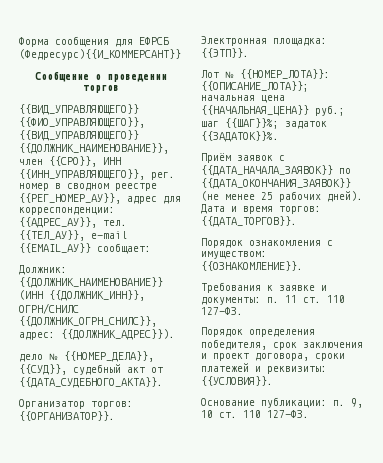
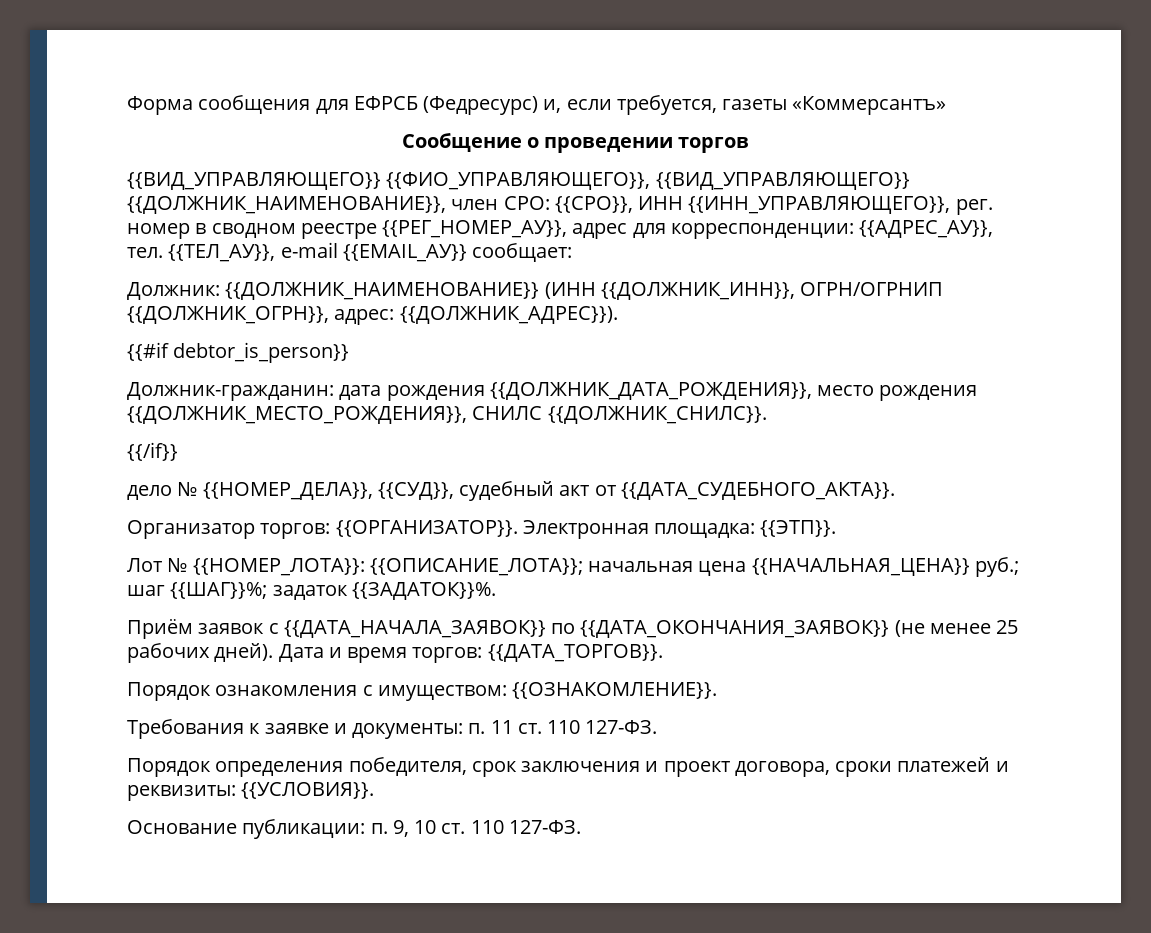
[19,49,181,60] (Федресурс){{И_КОММЕРСАНТ}} -> [423,95,947,115] (Федресурс) и, если требуется, газеты «Коммерсантъ»
(43, 162) none -> [503,196,550,210] СРО:
[19,303,79,314] [19,316,157,327] ОГРН/СНИЛС {{ДОЛЖНИК_ОГРН_СНИЛС}}, -> [800,282,944,296] [127,306,329,324] ОГРН/ОГРНИП {{ДОЛЖНИК_ОГРН}},
(175, 334) none -> [127,342,350,363] [127,382,978,401] [127,406,767,424] [127,442,178,461] // {{#if debtor_is_person}} // Должник-гражданин: дата рождения {{ДОЛЖНИК_ДАТА_РОЖДЕНИЯ}}, место рождения {{ДОЛЖНИК_МЕСТО_РОЖДЕНИЯ}}, СНИЛС {{ДОЛЖНИК_СНИЛС}}. // {{/if}}

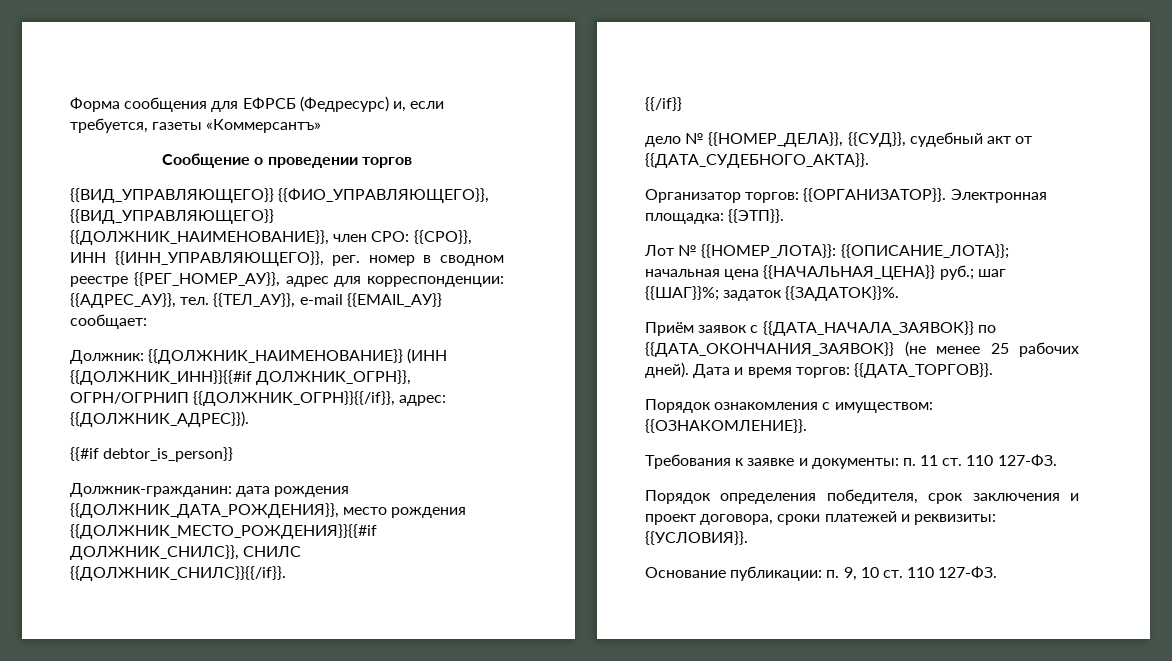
[600,282,944,300] [127,306,329,324] {{ДОЛЖНИК_ИНН}}, ОГРН/ОГРНИП {{ДОЛЖНИК_ОГРН}}, -> [70,370,412,385] [70,391,396,406] {{ДОЛЖНИК_ИНН}}{{#if ДОЛЖНИК_ОГРН}}, ОГРН/ОГРНИП {{ДОЛЖНИК_ОГРН}}{{/if}},
[127,406,767,424] {{ДОЛЖНИК_МЕСТО_РОЖДЕНИЯ}}, СНИЛС {{ДОЛЖНИК_СНИЛС}}. -> [70,524,377,539] [70,545,302,560] [70,566,286,581] {{ДОЛЖНИК_МЕСТО_РОЖДЕНИЯ}}{{#if ДОЛЖНИК_СНИЛС}}, СНИЛС {{ДОЛЖНИК_СНИЛС}}{{/if}}.

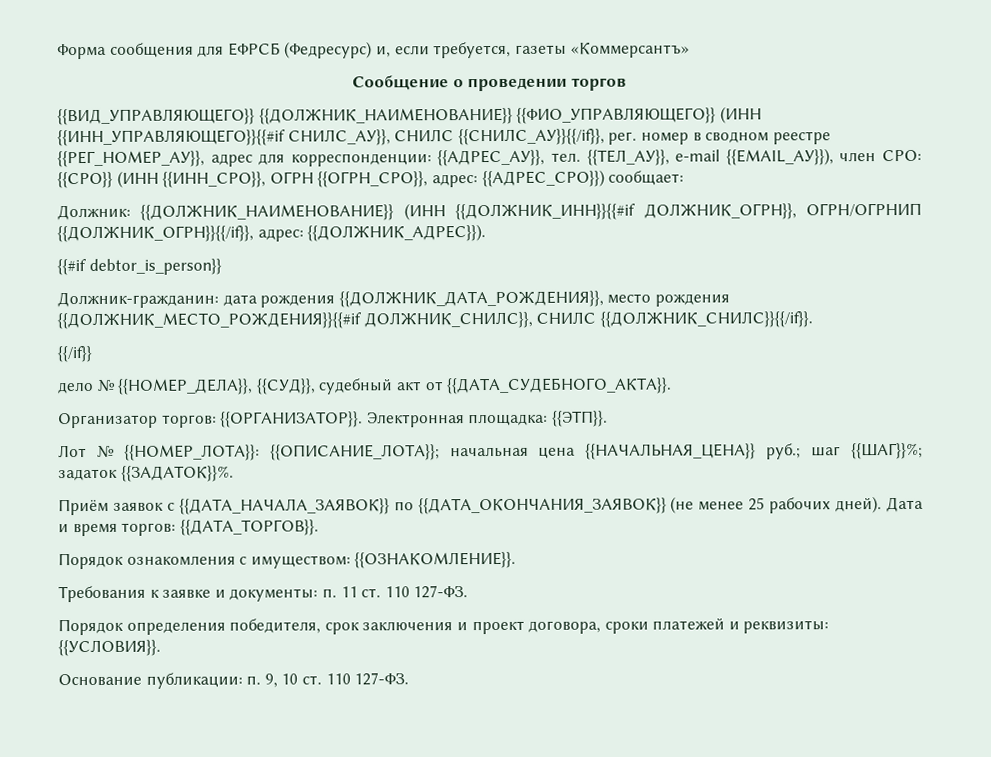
[278,188,490,203] [70,209,274,224] [70,230,472,245] [70,251,324,266] {{ФИО_УПРАВЛЯЮЩЕГО}}, {{ВИД_УПРАВЛЯЮЩЕГО}} {{ДОЛЖНИК_НАИМЕНОВАНИЕ}}, член СРО: {{СРО}}, ИНН {{ИНН_УПРАВЛЯЮЩЕГО}}, -> [258,106,762,125] [57,128,605,147] {{ДОЛЖНИК_НАИМЕНОВАНИЕ}} {{ФИО_УПРАВЛЯЮЩЕГО}} (ИНН {{ИНН_УПРАВЛЯЮЩЕГО}}{{#if СНИЛС_АУ}}, СНИЛС {{СНИЛС_АУ}}{{/if}},
[346,293,442,307] {{EMAIL_АУ}} -> [725,148,923,166] [57,169,605,189] {{EMAIL_АУ}}), член СРО: {{СРО}} (ИНН {{ИНН_СРО}}, ОГРН {{ОГРН_СРО}}, адрес: {{АДРЕС_СРО}})

